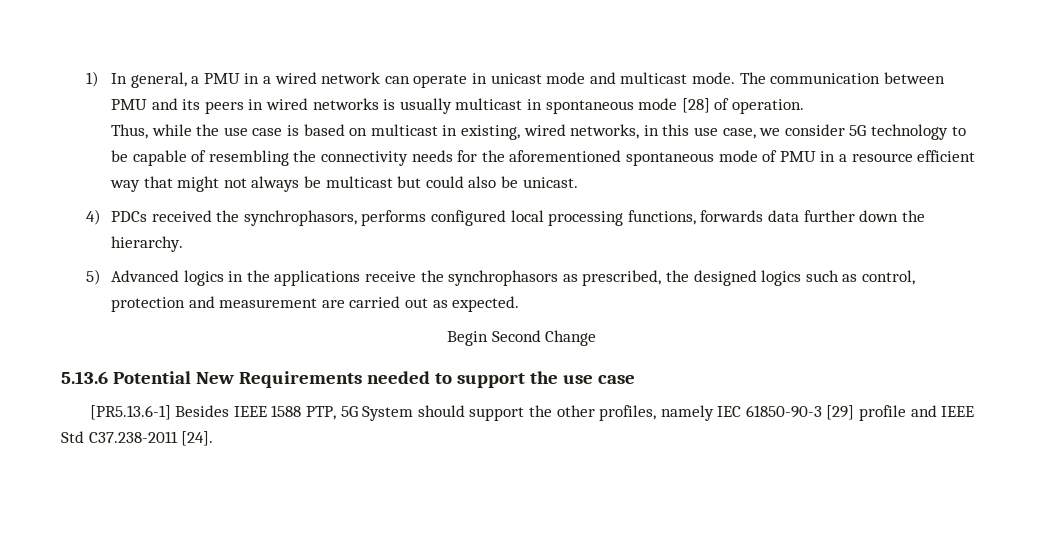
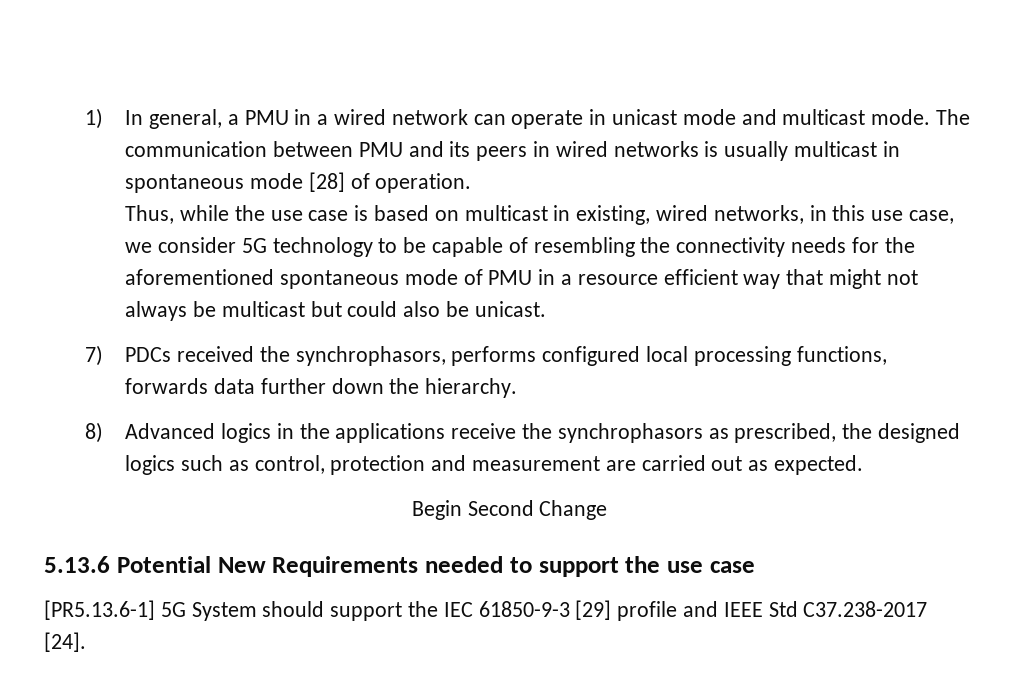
[86,209,102,225] 4) -> [84,345,103,366] 7)
[86,269,102,285] 5) -> [84,422,103,443] 8)
[175,405,336,420] Besides IEEE 1588 PTP, -> (155, 610) none
[556,405,822,421] other profiles, namely IEC 61850-90-3 -> [443,601,570,617] IEC 61850-9-3
[88,431,178,443] C37.238-2011 -> [803,601,928,617] C37.238-2017

